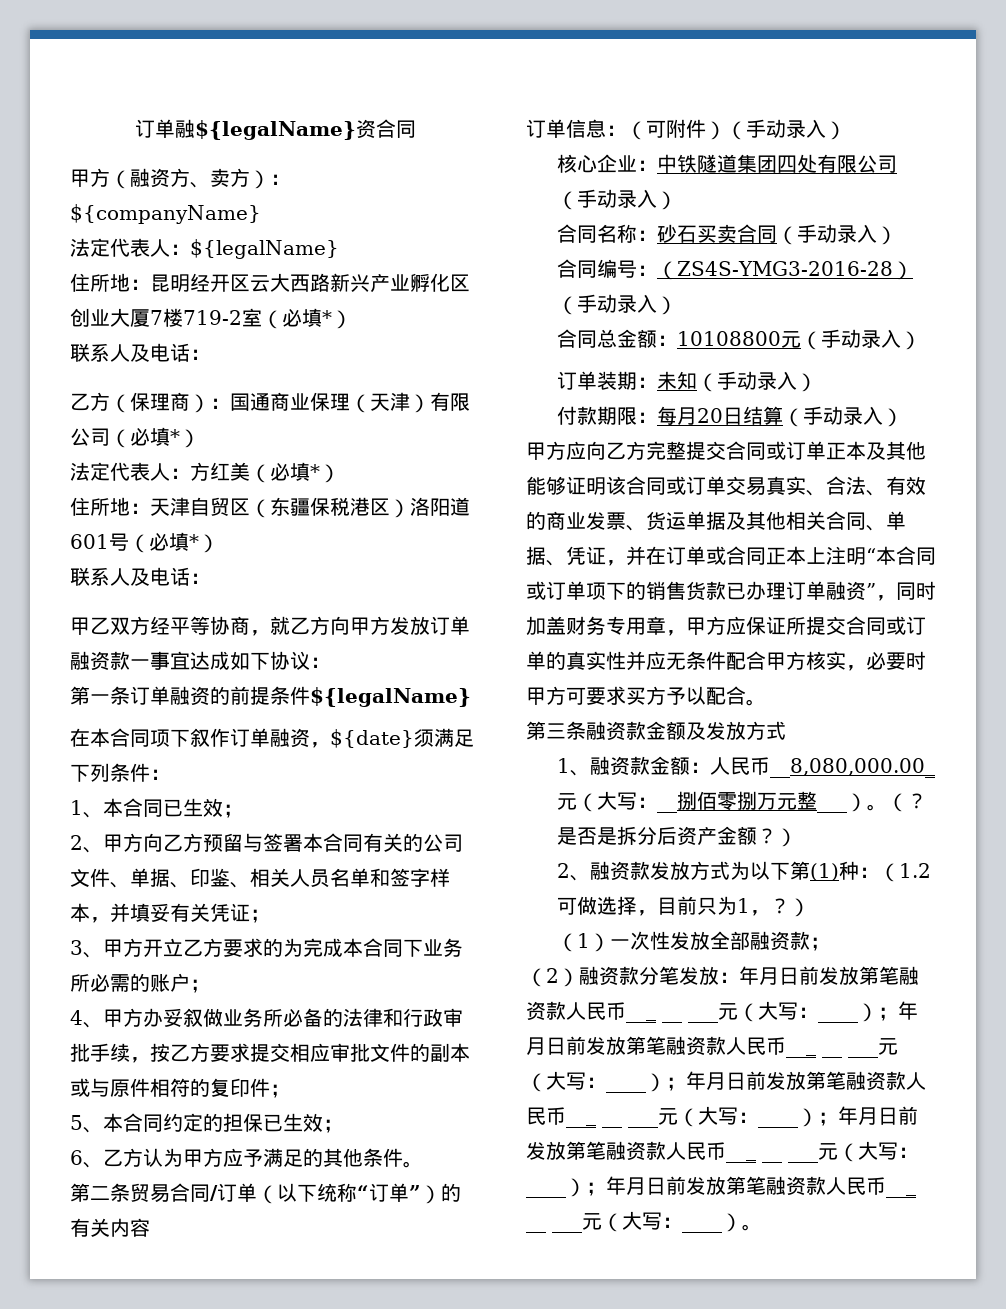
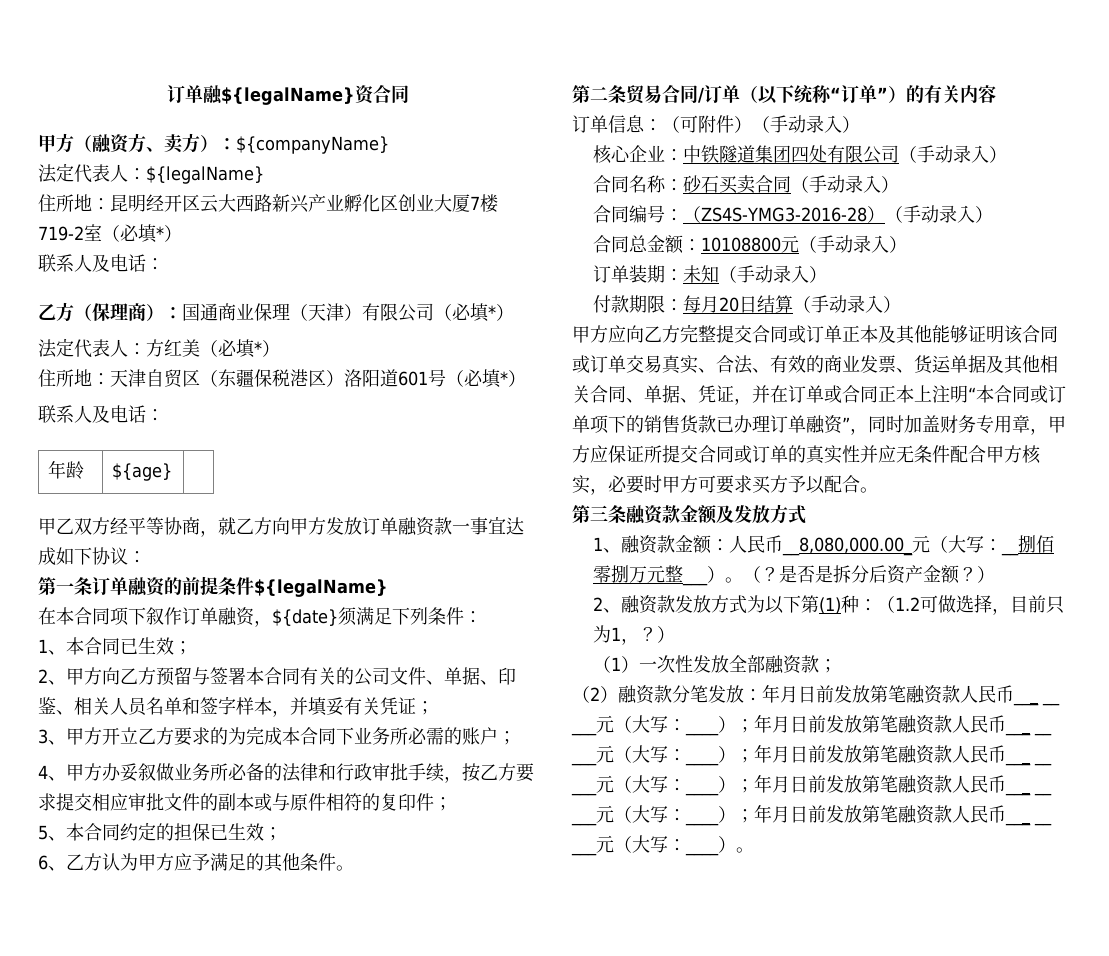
(210, 578) none -> [48,460,85,480] [112,463,173,481] // 年龄 | ${age} |

